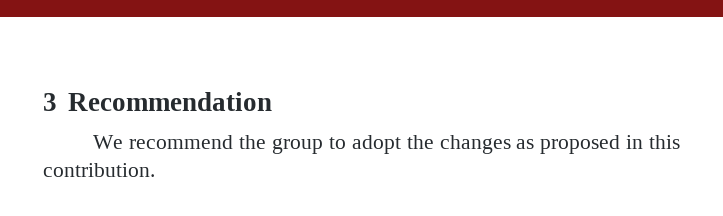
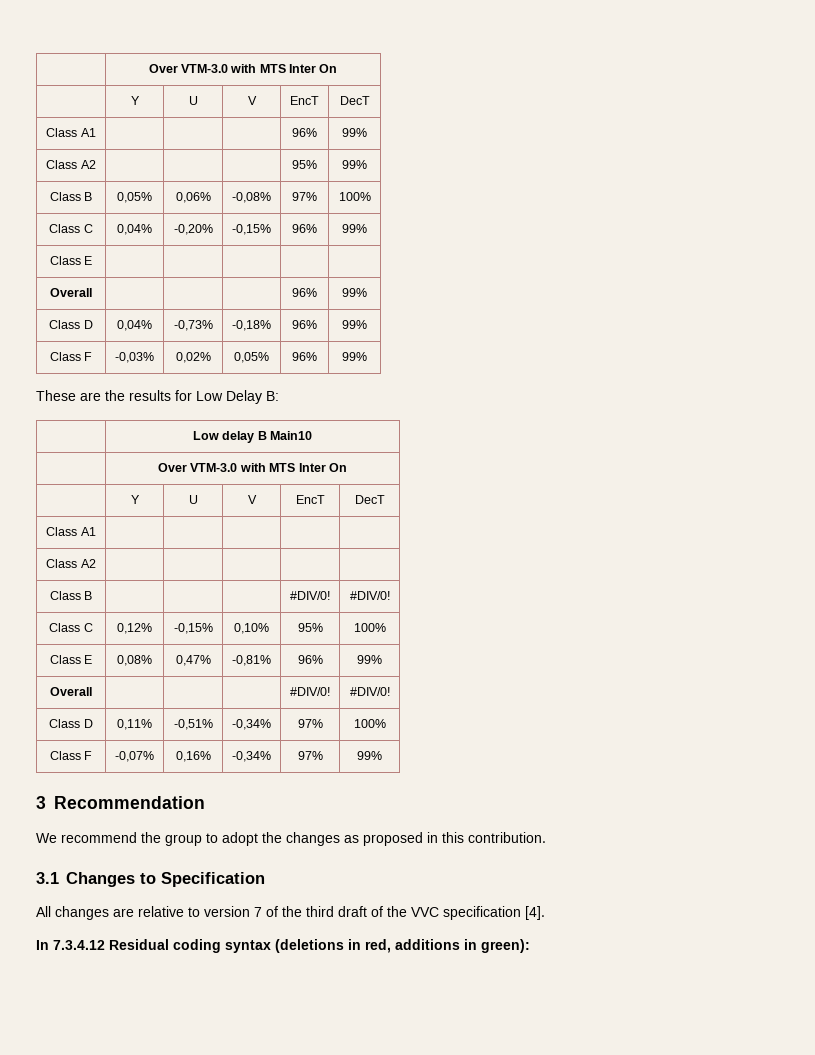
(43, 102) none -> [148,64,338,73] [130,96,140,105] [188,96,198,105] [247,96,257,105] [290,96,319,105] [339,96,370,105] [46,128,96,137] [292,128,317,137] [342,128,367,137] [46,160,96,169] [292,160,317,169] [342,160,367,169] [49,192,93,201] [116,192,152,203] [175,192,211,203] [232,192,271,203] [292,192,317,201] [338,192,371,201] [49,224,93,233] [116,224,152,235] [173,224,213,235] [232,224,271,235] [292,224,317,233] [342,224,367,233] [49,256,93,265] [50,288,92,297] [292,288,317,297] [342,288,367,297] [49,320,93,329] [116,320,152,331] [173,320,213,331] [232,320,271,331] [292,320,317,329] [342,320,367,329] [49,352,93,361] [114,352,154,363] [175,352,211,363] [234,352,269,363] [292,352,317,361] [342,352,367,361] [36,390,279,404] [192,431,313,443] [158,463,347,472] [130,495,140,504] [188,495,198,504] [247,495,257,504] [295,495,325,504] [354,495,385,504] [46,527,96,536] [46,559,96,568] [49,591,93,600] [290,591,330,600] [349,591,390,600] [49,623,93,632] [116,623,152,634] [173,623,213,634] [234,623,269,634] [297,623,323,632] [353,623,386,632] [49,655,93,664] [116,655,152,666] [175,655,211,666] [232,655,271,666] [297,655,323,664] [357,655,382,664] [50,687,92,696] [290,687,330,696] [349,687,390,696] [49,719,93,728] [116,719,152,730] [173,719,213,730] [232,719,271,730] [297,719,323,728] [353,719,386,728] [49,751,93,760] [114,751,154,762] [175,751,211,762] [232,751,271,762] [297,751,323,760] [357,751,382,760] | Over VTM-3.0 with MTS Inter On // | Y | U | V | EncT | DecT // Class A1 | | | | 96% | 99% // Class A2 | | | | 95% | 99% // Class B | 0,05% | 0,06% | -0,08% | 97% | 100% // Class C | 0,04% | -0,20% | -0,15% | 96% | 99% // Class E | | | | | // Overall | | | | 96% | 99% // Class D | 0,04% | -0,73% | -0,18% | 96% | 99% // Class F | -0,03% | 0,02% | 0,05% | 96% | 99% // These are the results for Low Delay B: // | Low delay B Main10 // | Over VTM-3.0 with MTS Inter On // | Y | U | V | EncT | DecT // Class A1 | | | | | // Class A2 | | | | | // Class B | | | | #DIV/0! | #DIV/0! // Class C | 0,12% | -0,15% | 0,10% | 95% | 100% // Class E | 0,08% | 0,47% | -0,81% | 96% | 99% // Overall | | | | #DIV/0! | #DIV/0! // Class D | 0,11% | -0,51% | -0,34% | 97% | 100% // Class F | -0,07% | 0,16% | -0,34% | 97% | 99% //
(155, 170) none -> [36,872,265,887] [36,906,545,920] [36,939,530,953] // 3.1 Changes to Specification // All changes are relative to version 7 of the third draft of the VVC specification [4]. // In 7.3.4.12 Residual coding syntax (deletions in red, additions in green):

